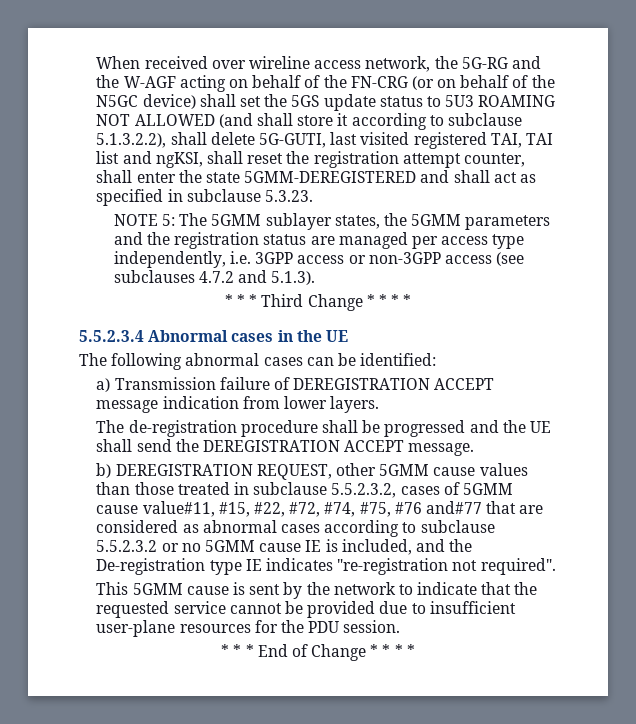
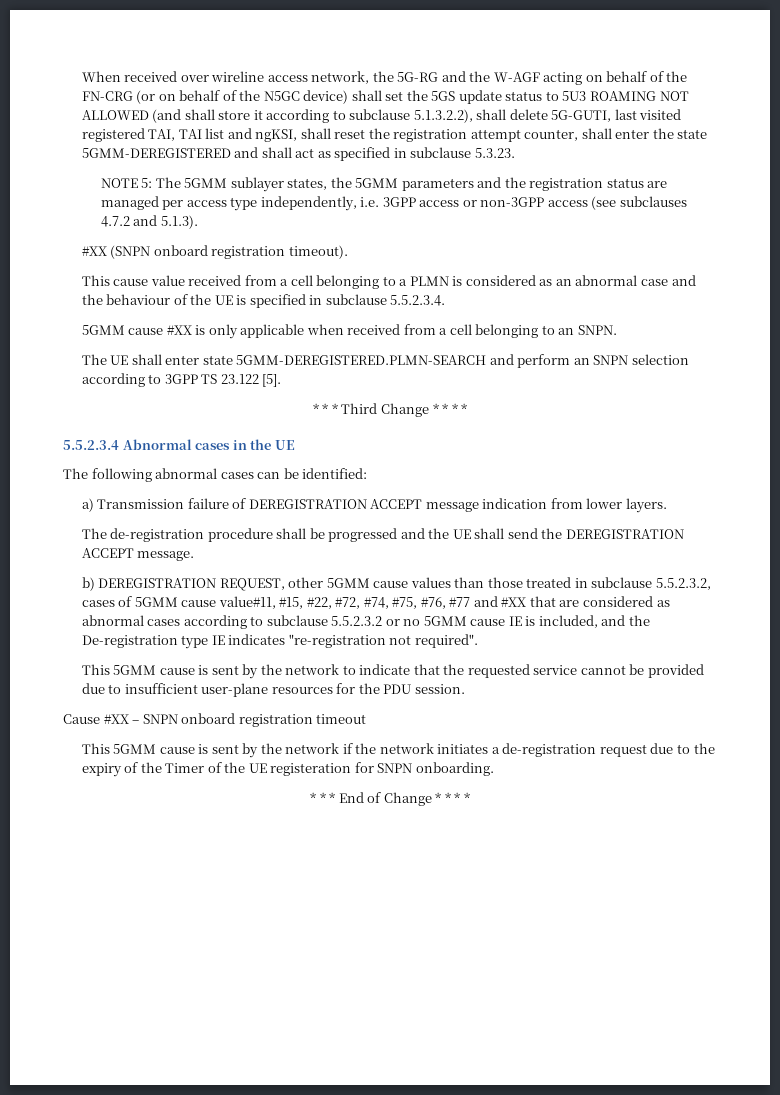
(316, 278) none -> [81,245,348,259] [81,275,696,289] [81,294,446,308] [81,324,617,339] [81,354,689,368] [81,373,282,387] // #XX (SNPN onboard registration timeout). // This cause value received from a cell belonging to a PLMN is considered as an abnormal case and the behaviour of the UE is specified in subclause 5.5.2.3.4. // 5GMM cause #XX is only applicable when received from a cell belonging to an SNPN. // The UE shall enter state 5GMM-DEREGISTERED.PLMN-SEARCH and perform an SNPN selection according to 3GPP TS 23.122 [5].
[394,501,482,514] #76 and#77 -> [420,596,527,609] #76, #77 and #XX
(401, 626) none -> [63,713,367,727] [81,743,715,758] [81,762,494,777] // Cause #XX – SNPN onboard registration timeout // This 5GMM cause is sent by the network if the network initiates a de-registration request due to the expiry of the Timer of the UE registeration for SNPN onboarding.

